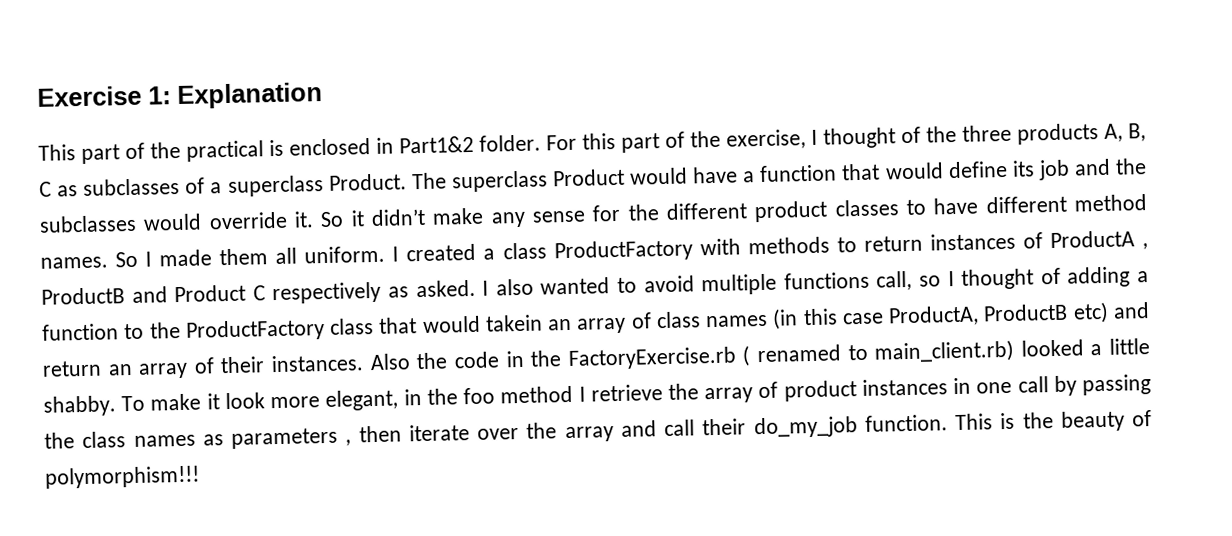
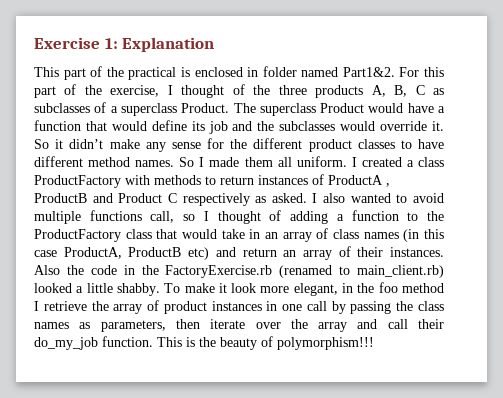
[399,134,541,154] Part1&2 folder. -> [262,66,395,77] folder named Part1&2.
[484,314,543,332] takein -> [221,229,261,239] take in
[742,344,841,367] ( renamed -> [279,265,333,278] (renamed
[231,427,352,449] parameters , -> [100,320,166,332] parameters,

